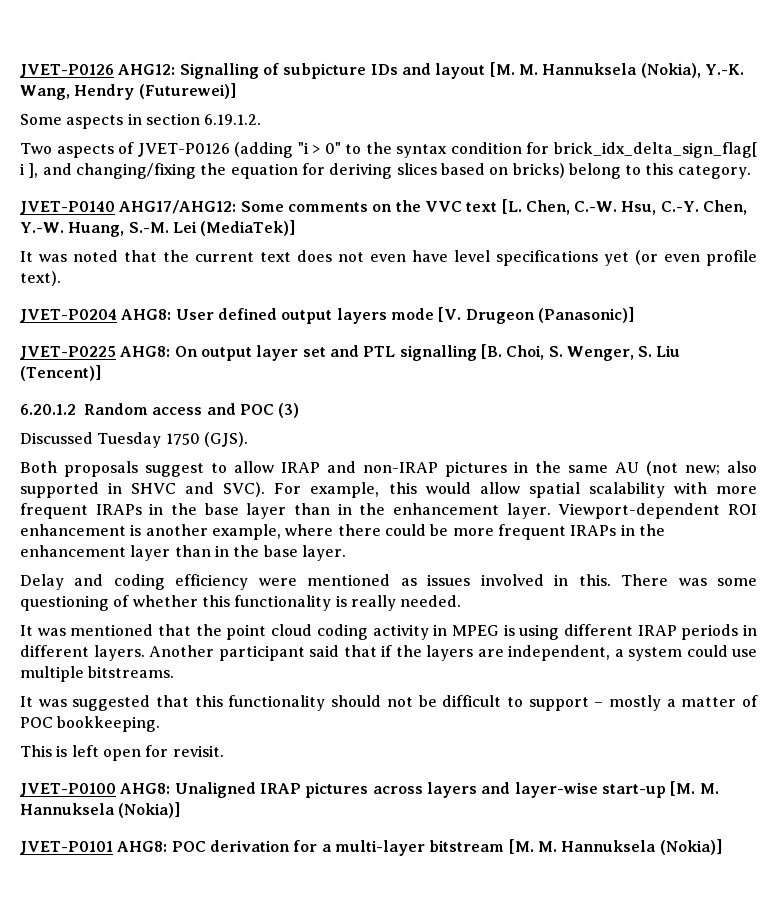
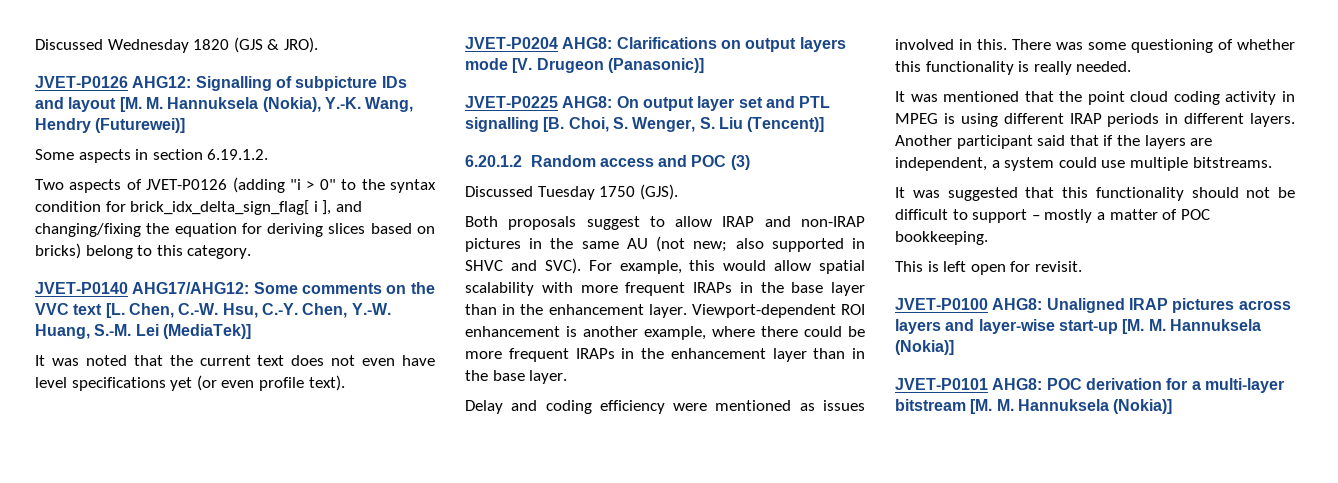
(20, 71) none -> [35,37,318,53] Discussed Wednesday 1820 (GJS & JRO). //
[175,308,277,320] User defined -> [616,37,741,49] Clarifications on

